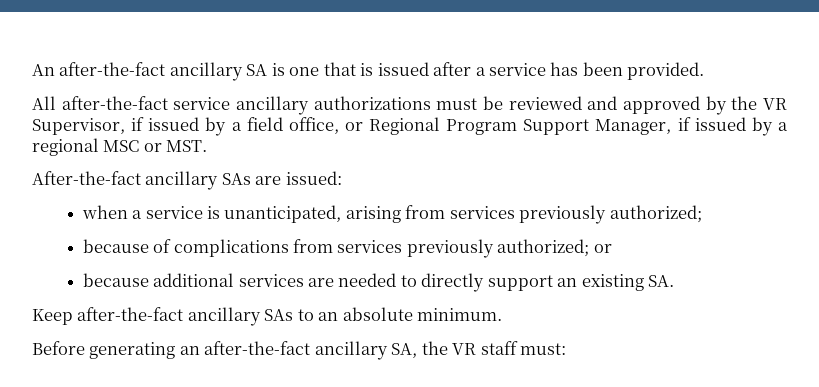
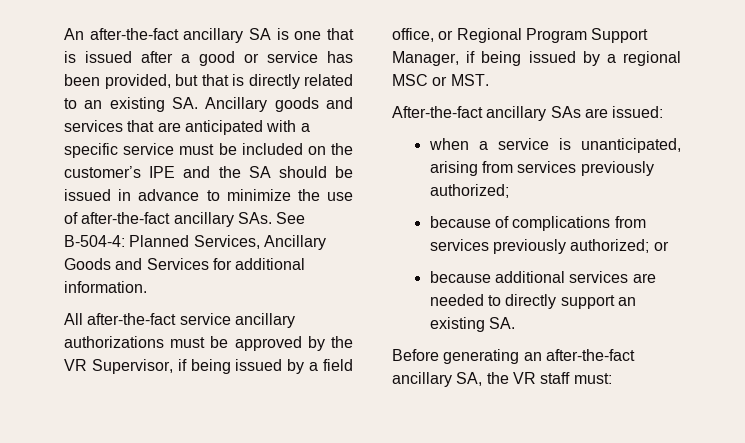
(486, 71) none -> [199,51,259,66] good or
[627,62,705,80] provided. -> [104,74,353,89] [64,97,353,112] [64,120,310,135] [64,143,353,158] [64,166,353,178] [64,189,354,201] [64,212,306,227] [64,235,326,250] [64,258,306,270] [64,281,147,293] provided, but that is directly related to an existing SA. Ancillary goods and services that are anticipated with a specific service must be included on the customer’s IPE and the SA should be issued in advance to minimize the use of after-the-fact ancillary SAs. See B-504-4: Planned Services, Ancillary Goods and Services for additional information.
[508,96,618,110] reviewed and -> (229, 342) none
(145, 124) none -> [190,359,231,374] being
(691, 124) none -> [481,51,522,66] being
[32,307,503,326] // Keep after-the-fact ancillary SAs to an absolute minimum. -> (515, 323) none

